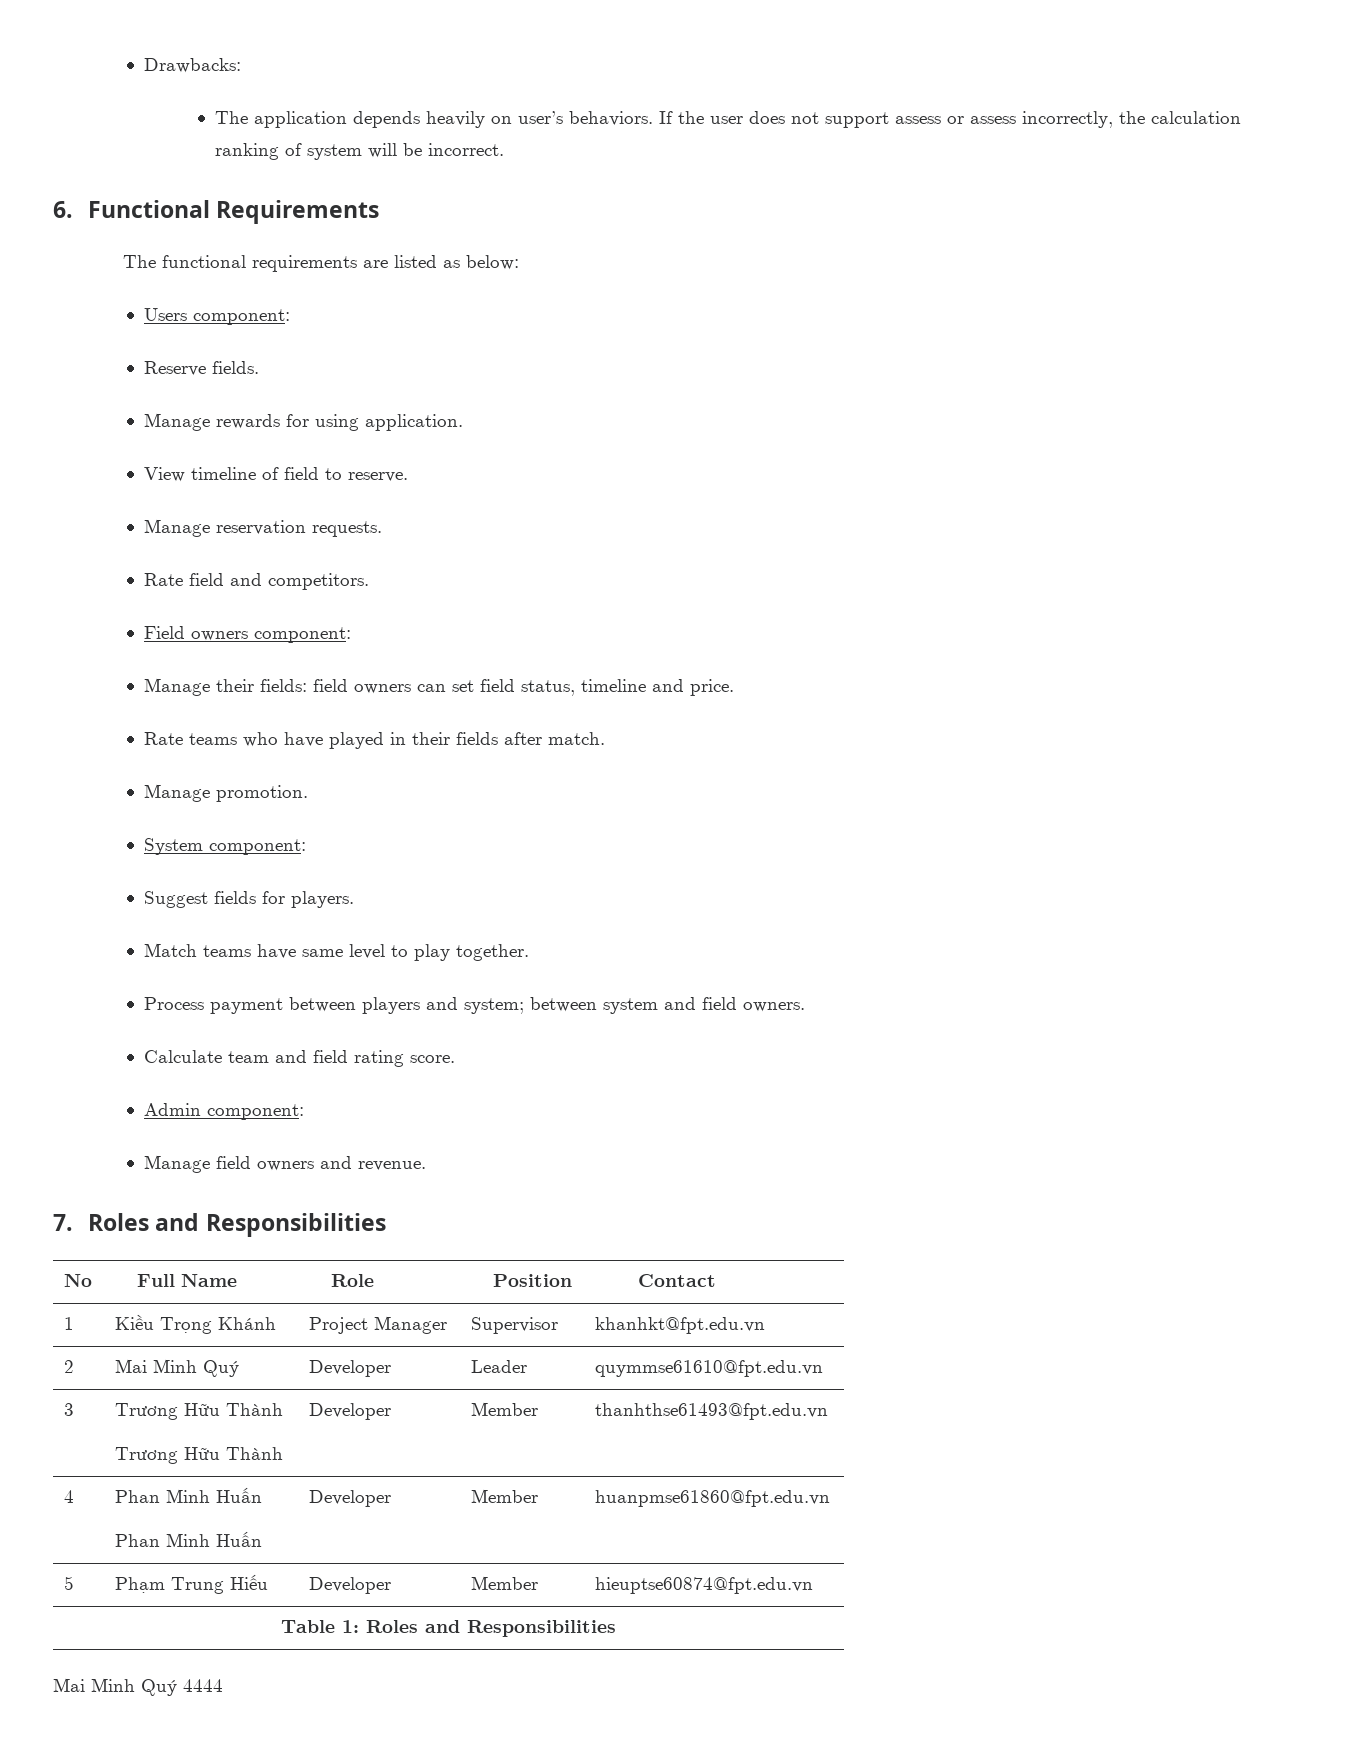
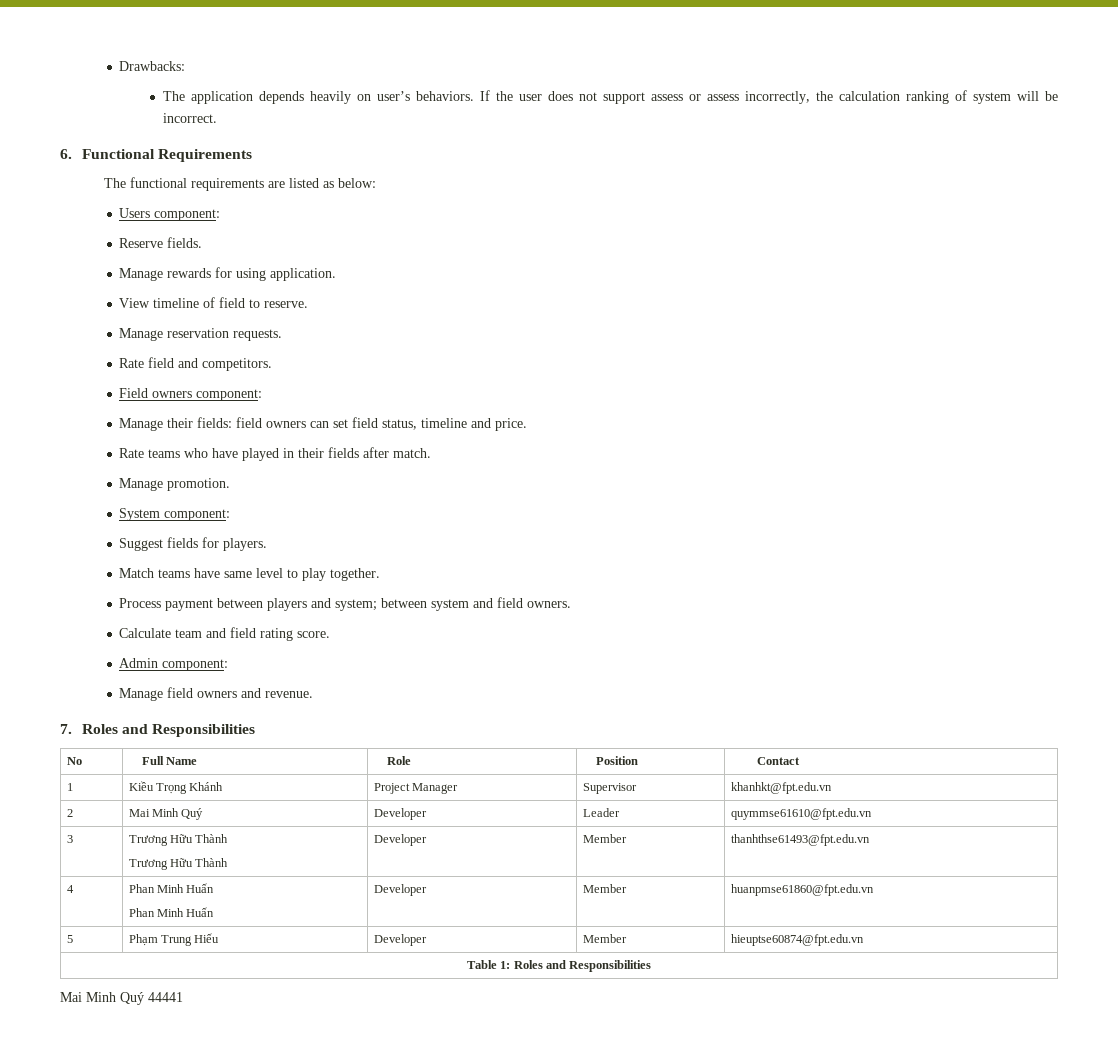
[183,1679,223,1692] 4444 -> [148,992,183,1002] 44441

